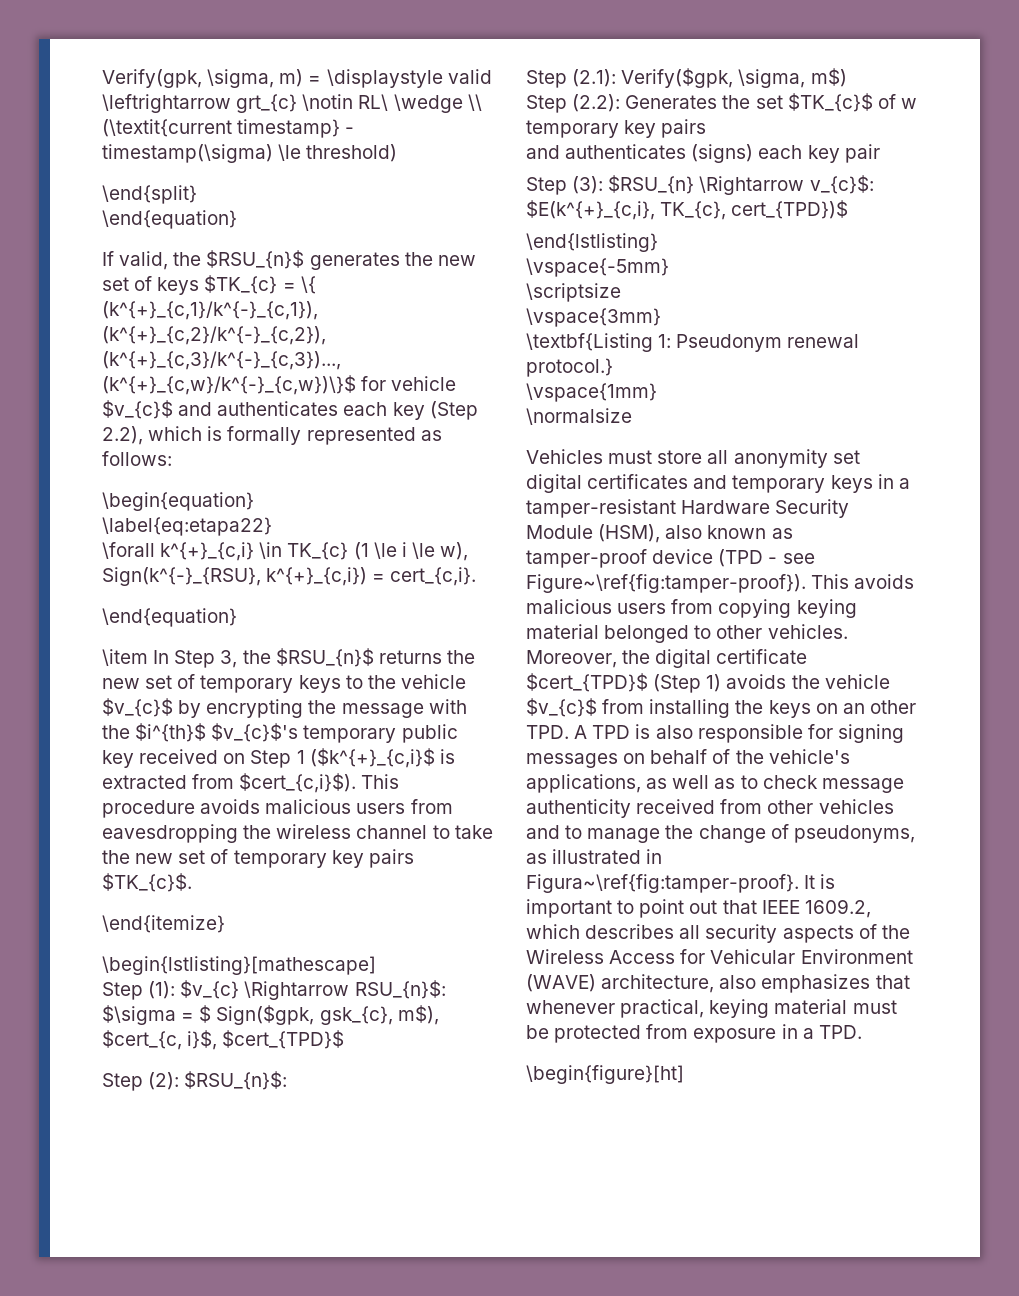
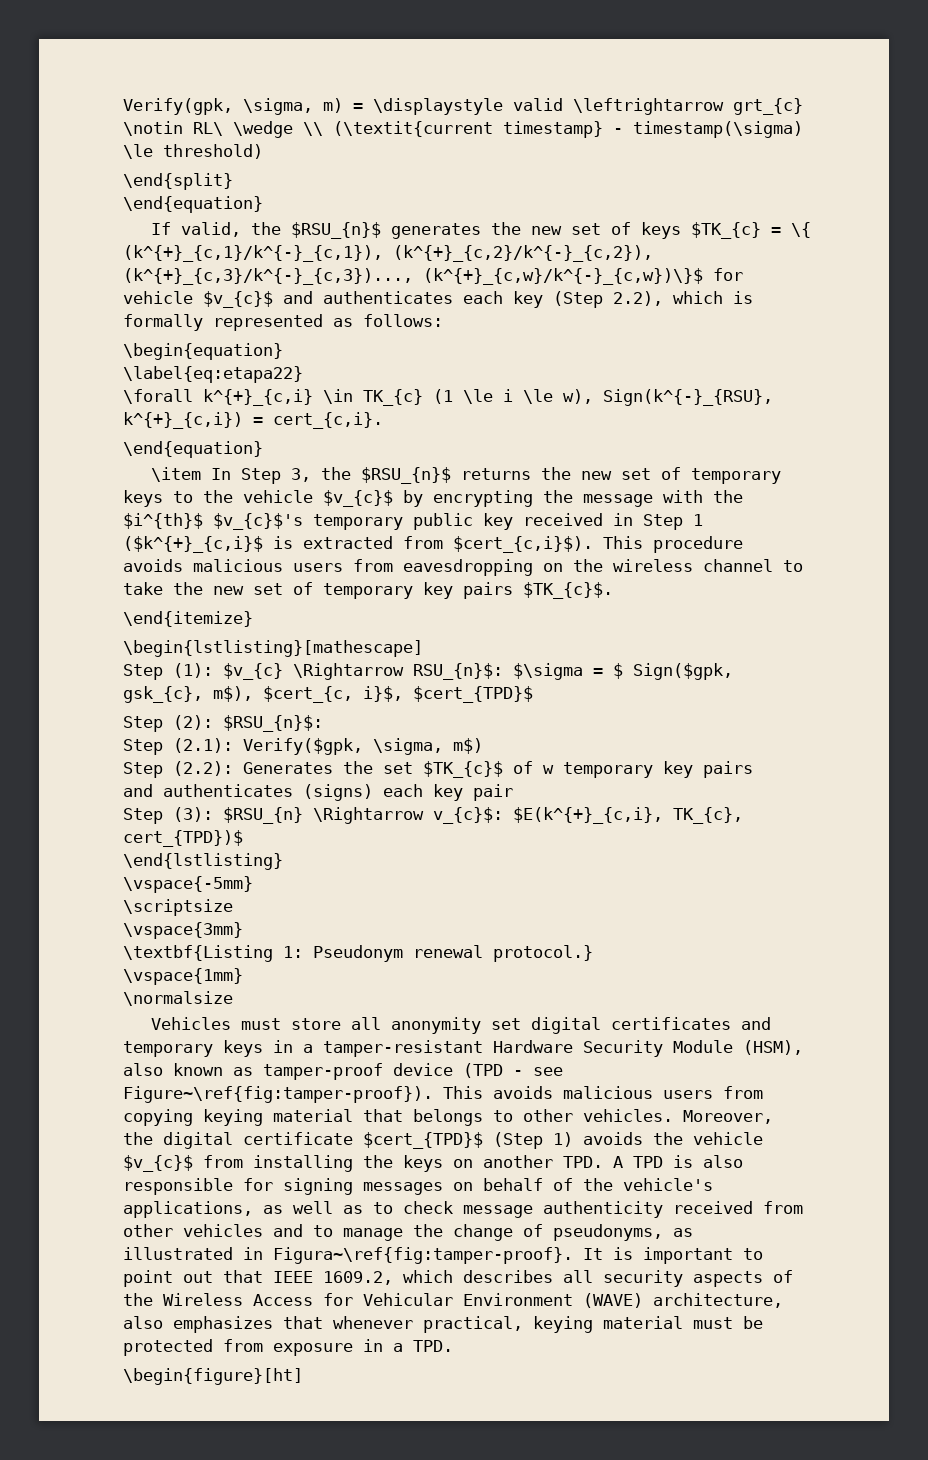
[223,753,246,764] on -> [613,513,633,526] in
(238, 833) none -> [543,563,563,572] on
[604,625,690,643] belonged -> [363,1109,483,1126] that belongs
[842,700,916,714] an other -> [483,1155,553,1168] another

